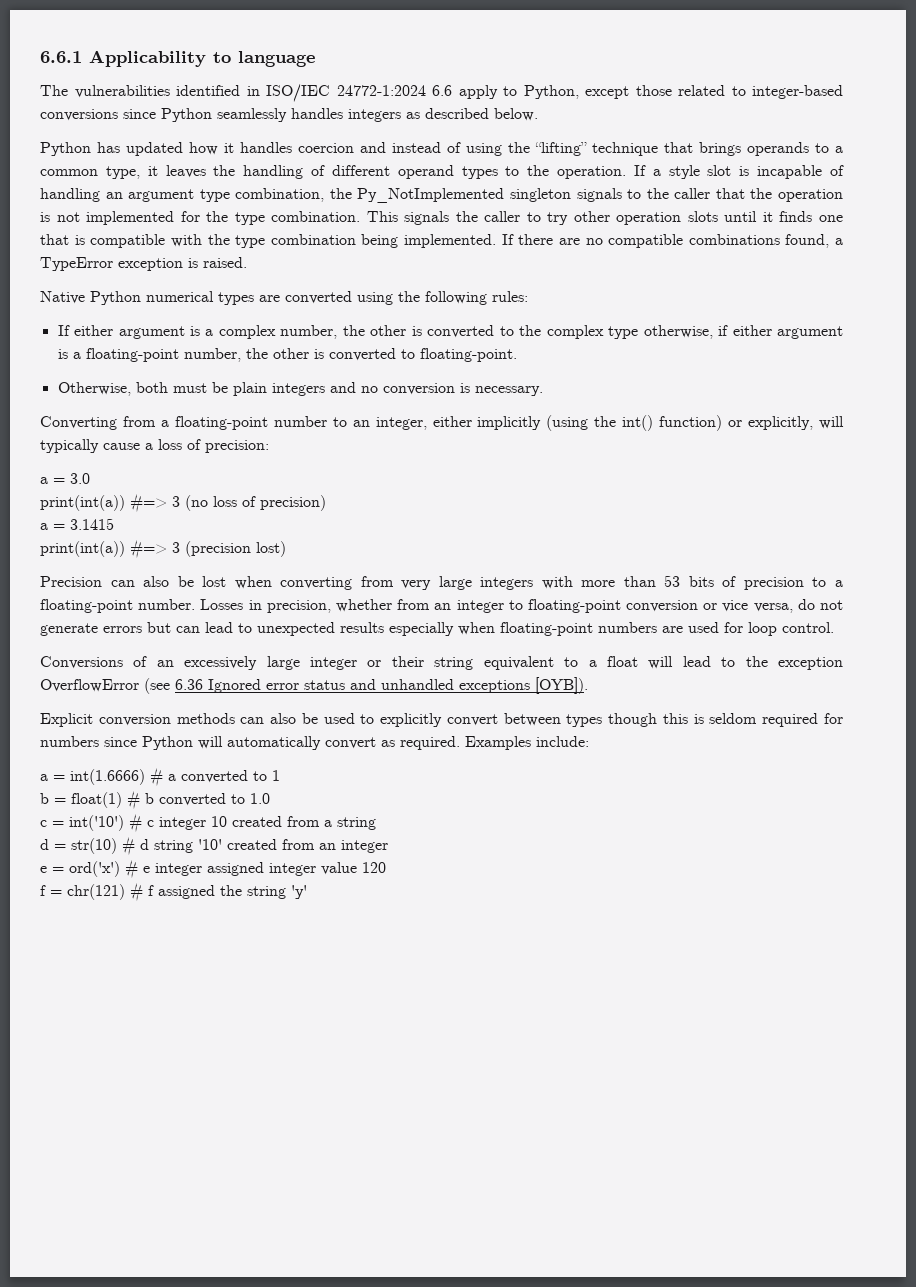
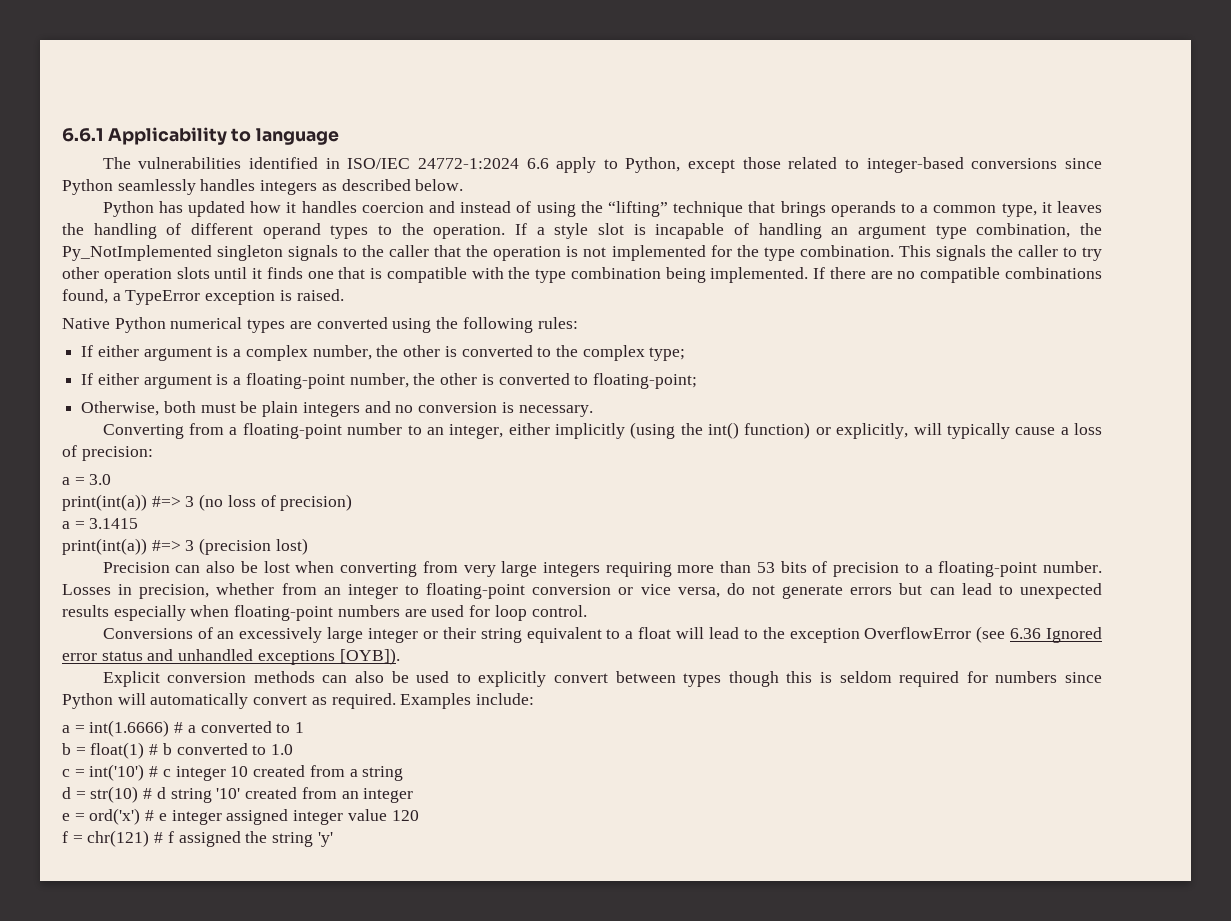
[608,325,729,339] type otherwise, if -> [649,347,686,361] [81,373,94,385] type; // If
[419,348,517,362] floating-point. -> [592,373,697,389] floating-point;
[541,576,573,589] with -> [605,562,672,577] requiring

